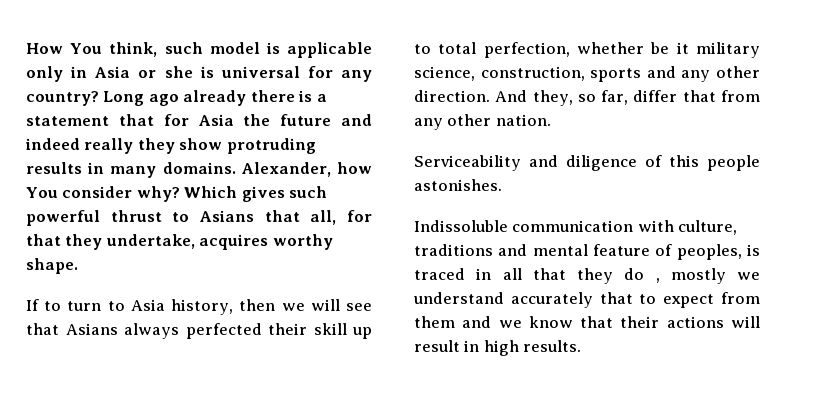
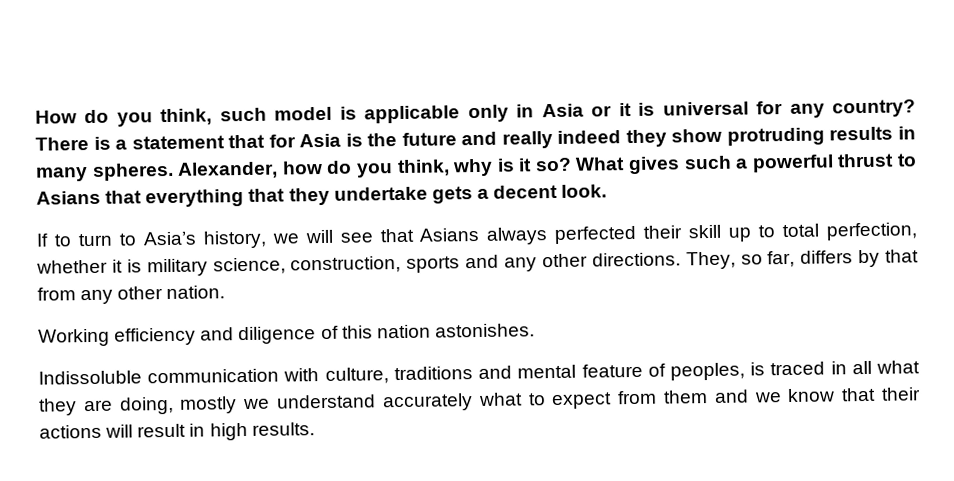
[70,43,103,54] You -> [84,109,153,127] do you
[164,66,193,78] she -> [618,102,632,117] it
[103,90,295,106] Long ago already there -> [35,137,89,151] There
(234, 120) none -> [345,133,363,147] is
[25,138,134,154] indeed really -> [501,130,622,149] really indeed
[162,162,236,174] domains. -> [91,162,174,181] spheres.
[26,186,238,202] You consider why? Which -> [326,157,626,178] do you think, why is it so? What
(328, 192) none -> [735,158,749,169] a
[310,210,372,225] [26,234,333,250] [26,258,78,274] all, for that they undertake, acquires worthy shape. -> [145,184,608,208] everything that they undertake gets a decent look.
[130,299,276,315] Asia history, then -> [142,230,267,249] Asia’s history,
[650,42,689,54] be it -> [111,259,142,273] it is
[414,90,678,106] direction. And they, so far, differ -> [591,249,881,270] directions. They, so far, differs by
[414,155,521,171] Serviceability -> [38,327,197,347] Working efficiency
[707,155,760,171] people -> [376,324,431,339] nation
[532,268,660,284] that they do , -> [875,360,920,374] [39,396,174,416] what they are doing,
[599,292,633,304] that -> [477,392,523,406] what

